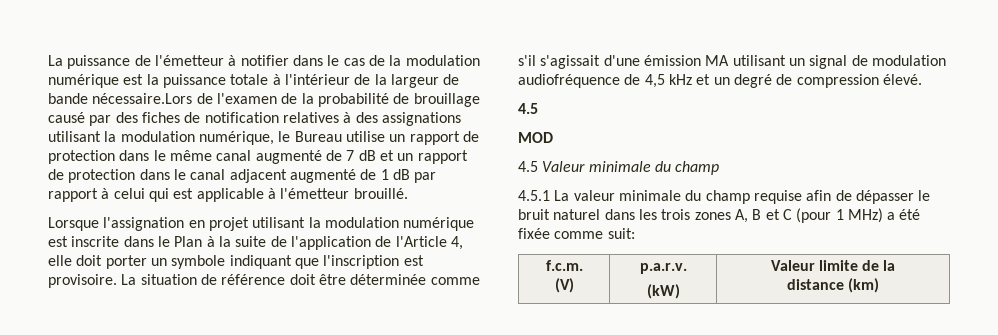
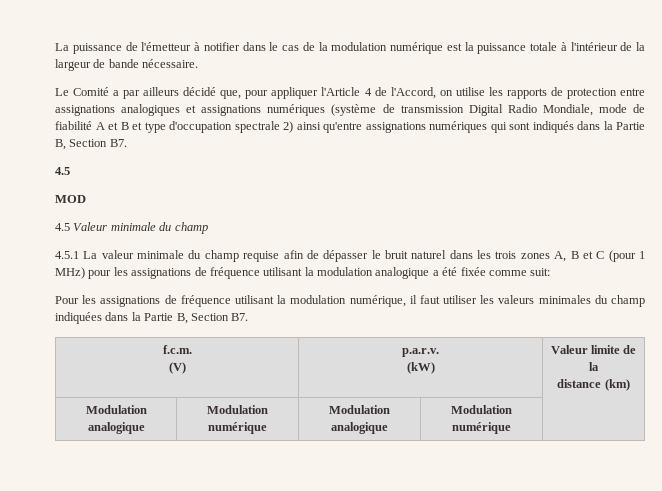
[92,93,480,107] [48,112,461,126] [48,131,479,145] [48,150,468,164] [48,169,437,183] [48,188,408,202] [48,217,475,231] [48,236,463,250] [48,255,424,269] [48,274,480,288] [518,55,946,69] [518,74,922,88] nécessaire.Lors de l'examen de la probabilité de brouillage causé par des fiches de notification relatives à des assignations utilisant la modulation numérique, le Bureau utilise un rapport de protection dans le même canal augmenté de 7 dB et un rapport de protection dans le canal adjacent augmenté de 1 dB par rapport à celui qui est applicable à l'émetteur brouillé. // Lorsque l'assignation en projet utilisant la modulation numérique est inscrite dans le Plan à la suite de l'application de l'Article 4, elle doit porter un symbole indiquant que l'inscription est provisoire. La situation de référence doit être déterminée comme s'il s'agissait d'une émission MA utilisant un signal de modulation audiofréquence de 4,5 kHz et un degré de compression élevé. -> [142,59,199,68] [55,87,645,99] [55,104,645,116] [55,121,645,133] [55,139,127,150] nécessaire. // Le Comité a par ailleurs décidé que, pour appliquer l'Article 4 de l'Accord, on utilise les rapports de protection entre assignations analogiques et assignations numériques (système de transmission Digital Radio Mondiale, mode de fiabilité A et B et type d'occupation spectrale 2) ainsi qu'entre assignations numériques qui sont indiqués dans la Partie B, Section B7.
(883, 215) none -> [88,267,430,279] pour les assignations de fréquence utilisant la modulation analogique
(635, 233) none -> [55,295,645,307] [55,312,249,324] // Pour les assignations de fréquence utilisant la modulation numérique, il faut utiliser les valeurs minimales du champ indiquées dans la Partie B, Section B7.
(880, 285) none -> [85,405,147,414] [87,422,145,434] [207,405,268,414] [208,422,267,434] [329,405,390,414] [331,422,388,434] [451,405,512,414] [452,422,511,434] // Modulation analogique | Modulation numérique | Modulation analogique | Modulation numérique |

